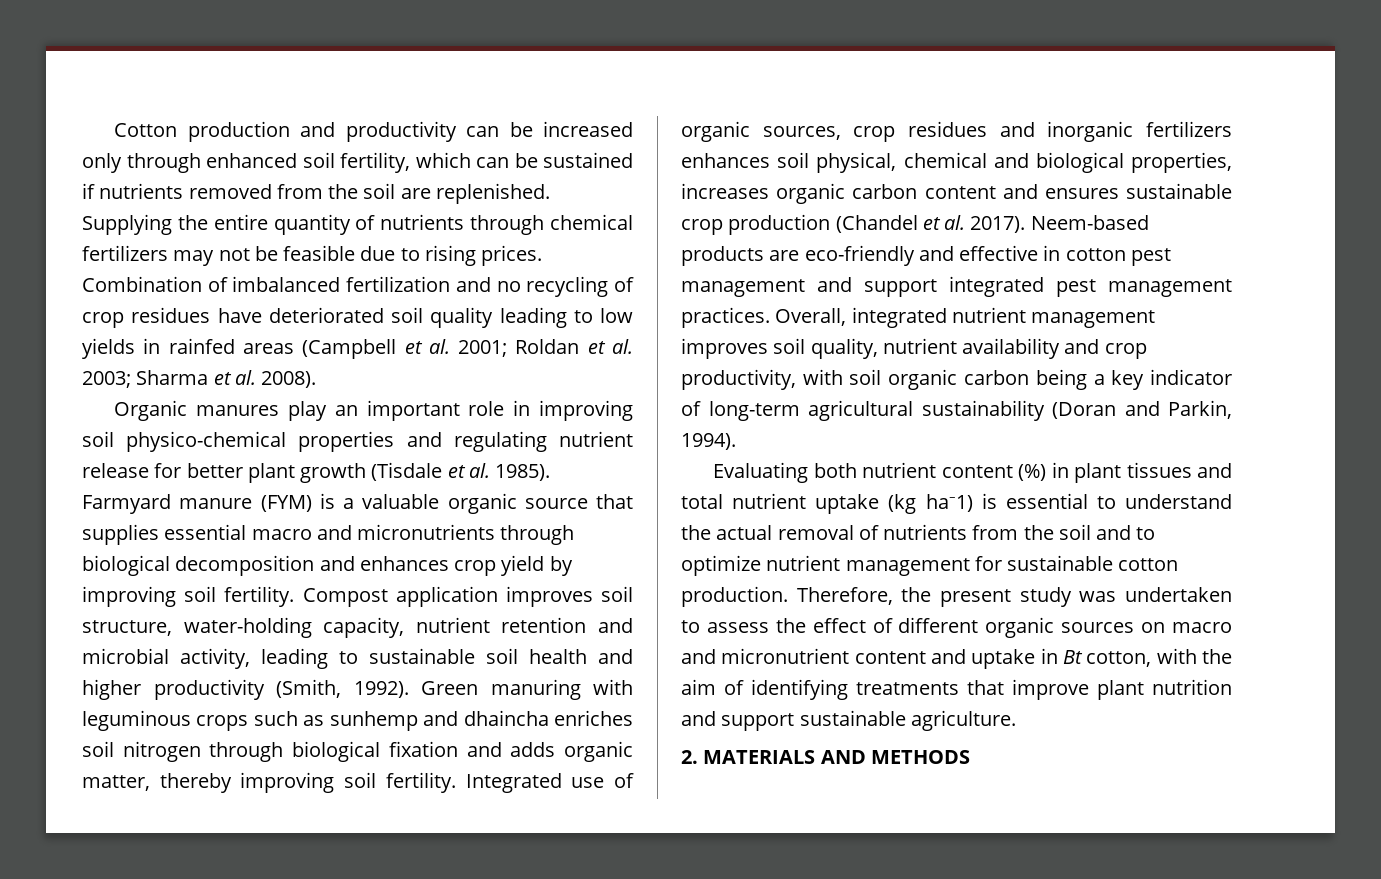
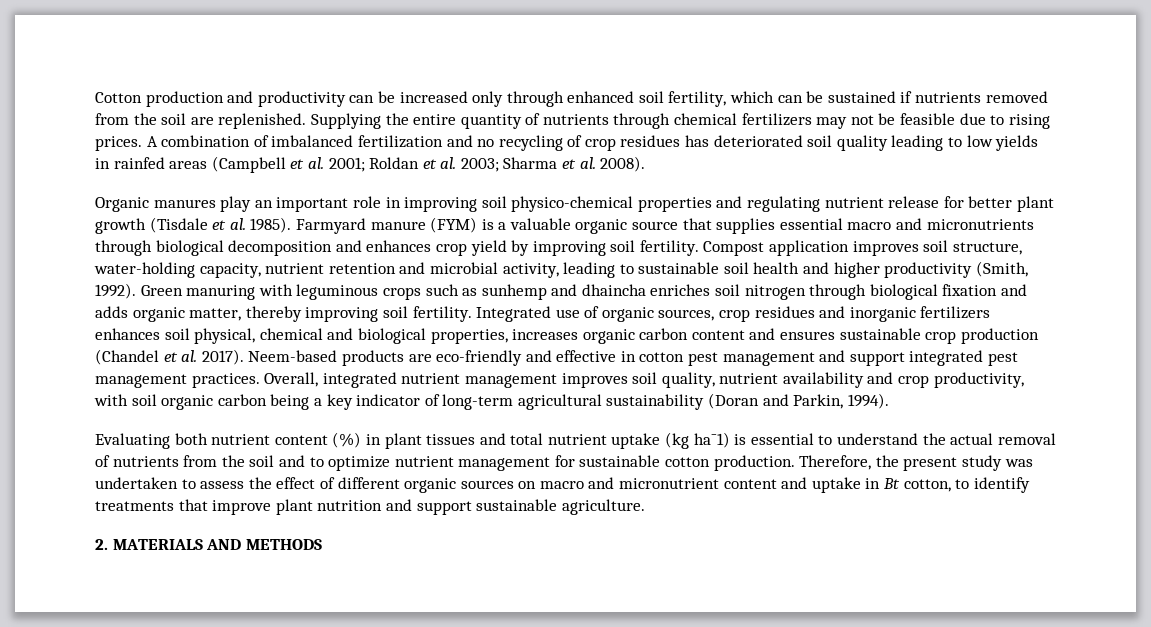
[82,276,202,292] Combination -> [146,135,251,147] A combination
[217,308,262,323] have -> [685,135,710,147] has
[1156,648,1232,664] [681,679,848,700] with the aim of identifying -> [955,477,1030,493] to identify

